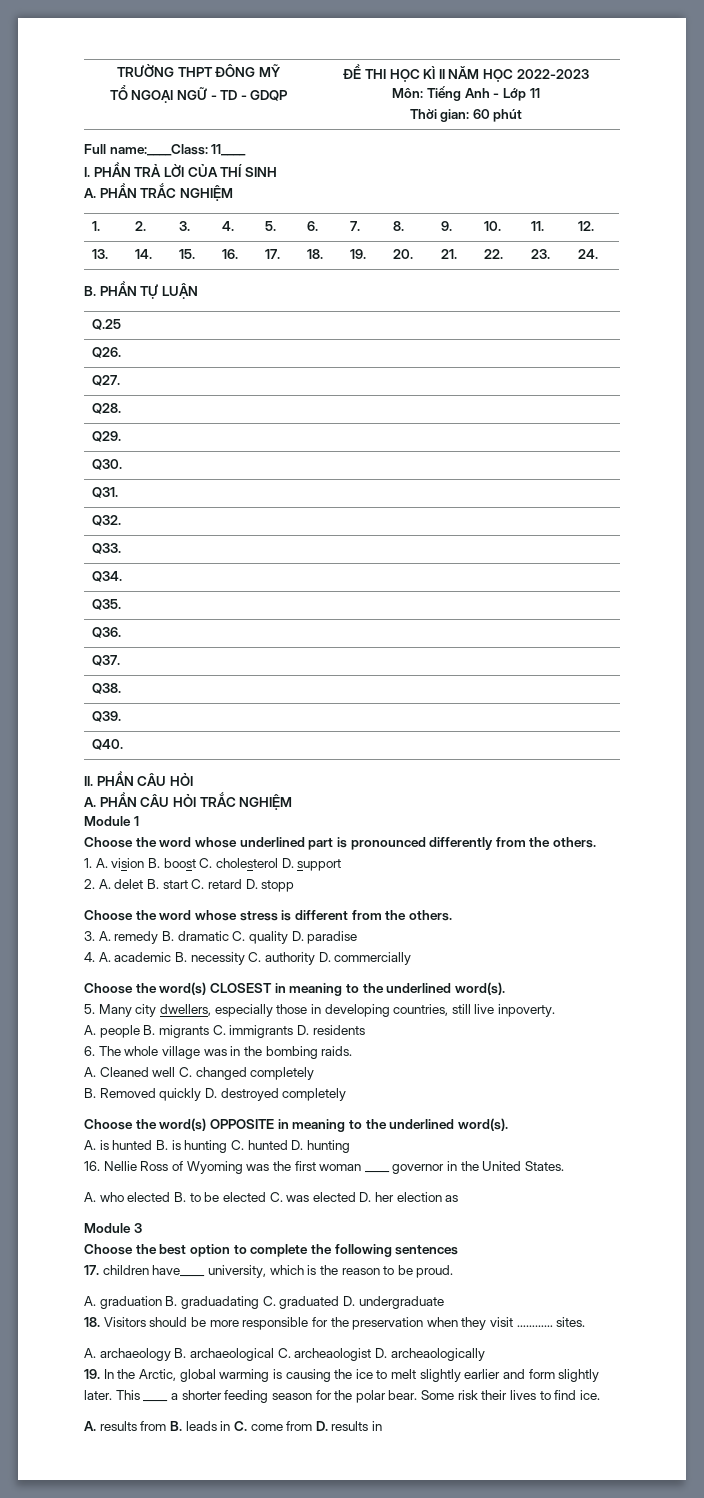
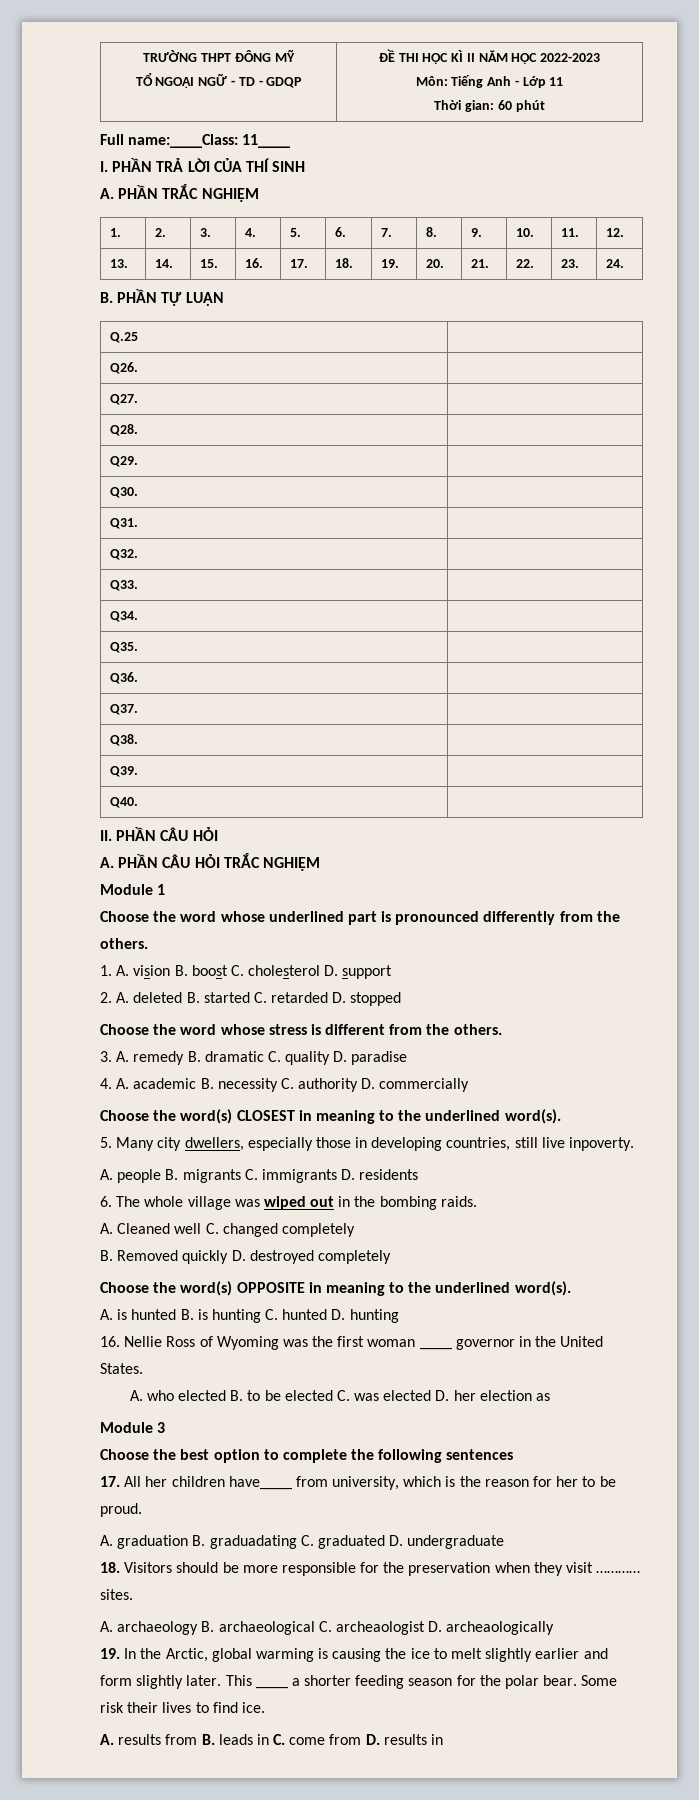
[114,879,295,892] delet B. start C. retard D. stopp -> [133,992,402,1006] deleted B. started C. retarded D. stopped
(227, 1052) none -> [263,1196,335,1210] wiped out
(99, 1270) none -> [124,1476,168,1487] All her
(206, 1271) none -> [295,1476,328,1487] from
(380, 1271) none -> [533,1476,579,1487] for her

